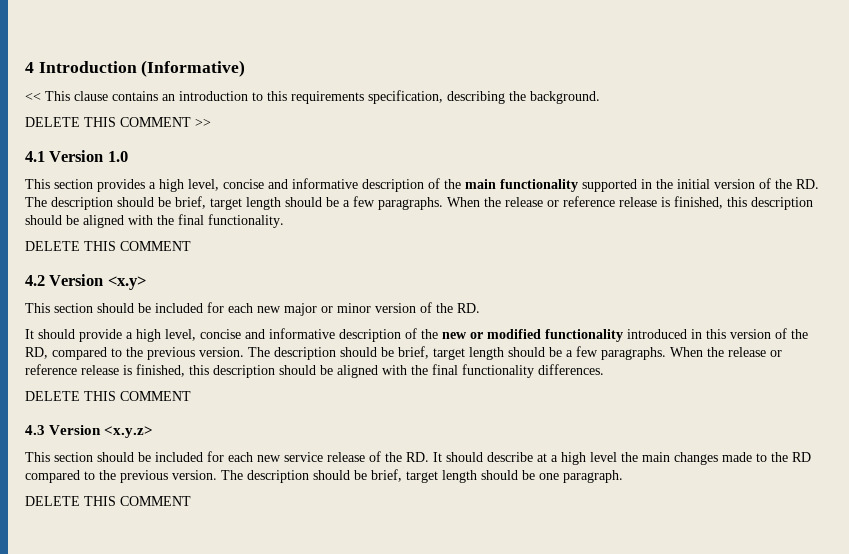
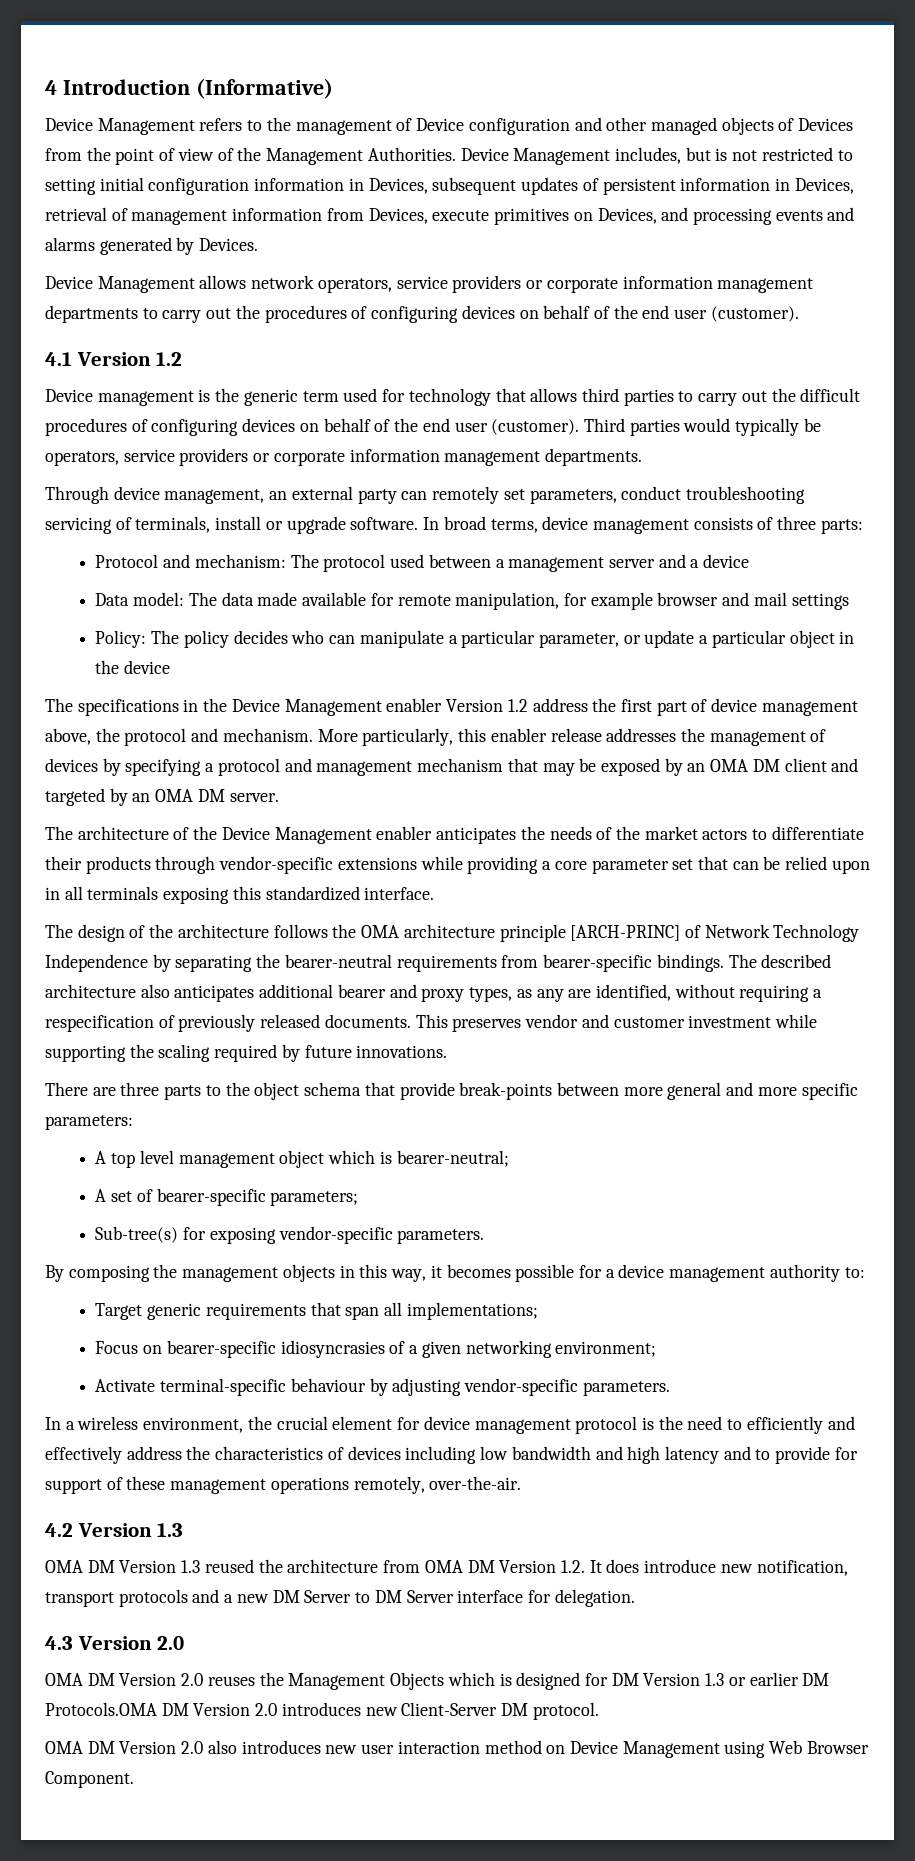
[25,90,600,104] [25,117,211,127] [25,150,128,162] [25,178,819,192] [25,196,813,210] [25,214,284,228] [25,241,191,251] [25,274,146,290] [25,302,480,316] [25,328,808,342] [25,346,782,360] [25,364,604,378] [25,391,191,401] [25,425,154,438] [25,451,811,465] [25,469,623,483] [25,496,191,506] << This clause contains an introduction to this requirements specification, describing the background. // DELETE THIS COMMENT >> // 4.1 Version 1.0 // This section provides a high level, concise and informative description of the main functionality supported in the initial version of the RD. The description should be brief, target length should be a few paragraphs. When the release or reference release is finished, this description should be aligned with the final functionality. // DELETE THIS COMMENT // 4.2 Version <x.y> // This section should be included for each new major or minor version of the RD. // It should provide a high level, concise and informative description of the new or modified functionality introduced in this version of the RD, compared to the previous version. The description should be brief, target length should be a few paragraphs. When the release or reference release is finished, this description should be aligned with the final functionality differences. // DELETE THIS COMMENT // 4.3 Version <x.y.z> // This section should be included for each new service release of the RD. It should describe at a high level the main changes made to the RD compared to the previous version. The description should be brief, target length should be one paragraph. // DELETE THIS COMMENT -> [45,117,854,135] [45,147,853,165] [45,177,854,195] [45,207,855,225] [45,237,259,255] [45,275,814,293] [45,305,799,323] [45,352,183,366] [45,388,861,406] [45,418,821,436] [45,448,643,466] [45,486,805,504] [45,516,863,534] [95,554,750,572] [95,592,849,610] [95,630,855,648] [95,660,171,674] [45,698,858,716] [45,728,827,746] [45,758,859,776] [45,788,279,806] [45,826,864,844] [45,856,870,874] [45,886,435,904] [45,924,860,942] [45,954,832,972] [45,984,823,1002] [45,1014,817,1032] [45,1044,448,1062] [45,1082,858,1100] [45,1115,133,1130] [95,1150,509,1168] [95,1188,359,1206] [95,1226,485,1244] [45,1264,865,1282] [95,1302,538,1320] [95,1340,657,1358] [95,1378,670,1396] [45,1416,855,1434] [45,1446,858,1464] [45,1476,522,1494] [45,1523,184,1537] [45,1559,848,1576] [45,1589,635,1607] [45,1636,185,1650] [45,1672,830,1690] [45,1702,599,1720] [45,1740,869,1758] [45,1771,134,1788] Device Management refers to the management of Device configuration and other managed objects of Devices from the point of view of the Management Authorities. Device Management includes, but is not restricted to setting initial configuration information in Devices, subsequent updates of persistent information in Devices, retrieval of management information from Devices, execute primitives on Devices, and processing events and alarms generated by Devices. // Device Management allows network operators, service providers or corporate information management departments to carry out the procedures of configuring devices on behalf of the end user (customer). // 4.1 Version 1.2 // Device management is the generic term used for technology that allows third parties to carry out the difficult procedures of configuring devices on behalf of the end user (customer). Third parties would typically be operators, service providers or corporate information management departments. // Through device management, an external party can remotely set parameters, conduct troubleshooting servicing of terminals, install or upgrade software. In broad terms, device management consists of three parts: // Protocol and mechanism: The protocol used between a management server and a device // Data model: The data made available for remote manipulation, for example browser and mail settings // Policy: The policy decides who can manipulate a particular parameter, or update a particular object in the device // The specifications in the Device Management enabler Version 1.2 address the first part of device management above, the protocol and mechanism. More particularly, this enabler release addresses the management of devices by specifying a protocol and management mechanism that may be exposed by an OMA DM client and targeted by an OMA DM server. // The architecture of the Device Management enabler anticipates the needs of the market actors to differentiate their products through vendor-specific extensions while providing a core parameter set that can be relied upon in all terminals exposing this standardized interface. // The design of the architecture follows the OMA architecture principle [ARCH-PRINC] of Network Technology Independence by separating the bearer-neutral requirements from bearer-specific bindings. The described architecture also anticipates additional bearer and proxy types, as any are identified, without requiring a respecification of previously released documents. This preserves vendor and customer investment while supporting the scaling required by future innovations. // There are three parts to the object schema that provide break-points between more general and more specific parameters: // A top level management object which is bearer-neutral; // A set of bearer-specific parameters; // Sub-tree(s) for exposing vendor-specific parameters. // By composing the management objects in this way, it becomes possible for a device management authority to: // Target generic requirements that span all implementations; // Focus on bearer-specific idiosyncrasies of a given networking environment; // Activate terminal-specific behaviour by adjusting vendor-specific parameters. // In a wireless environment, the crucial element for device management protocol is the need to efficiently and effectively address the characteristics of devices including low bandwidth and high latency and to provide for support of these management operations remotely, over-the-air. // 4.2 Version 1.3 // OMA DM Version 1.3 reused the architecture from OMA DM Version 1.2. It does introduce new notification, transport protocols and a new DM Server to DM Server interface for delegation. // 4.3 Version 2.0 // OMA DM Version 2.0 reuses the Management Objects which is designed for DM Version 1.3 or earlier DM Protocols.OMA DM Version 2.0 introduces new Client-Server DM protocol. // OMA DM Version 2.0 also introduces new user interaction method on Device Management using Web Browser Component.

